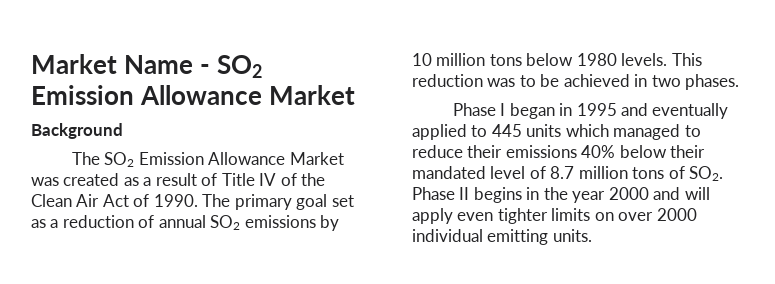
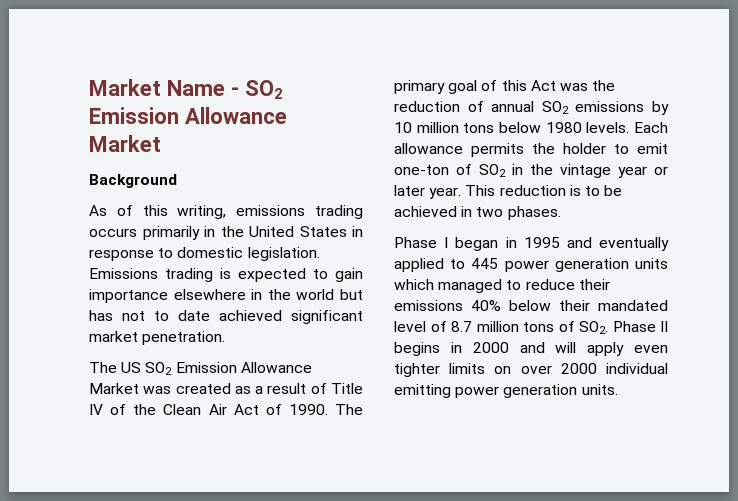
[71,152,100,165] // The -> [89,205,363,219] [89,226,363,240] [89,247,320,261] [89,268,363,282] [89,289,363,303] [89,310,363,324] [89,331,226,345] [89,362,142,373] // As of this writing, emissions trading occurs primarily in the United States in response to domestic legislation. Emissions trading is expected to gain importance elsewhere in the world but has not to date achieved significant market penetration. // The US
[331,195,354,207] [31,219,59,228] set as a -> [481,80,616,91] of this Act was the
(668, 59) none -> [634,122,668,133] [394,143,668,157] [394,164,668,178] [394,185,462,199] Each allowance permits the holder to emit one-ton of SO2 in the vintage year or later year.
[487,78,516,87] was -> [569,185,581,196] is
(522, 130) none -> [504,258,629,272] power generation
[543,187,606,203] the year -> (462, 347) none
(549, 237) none -> [455,384,578,398] power generation

